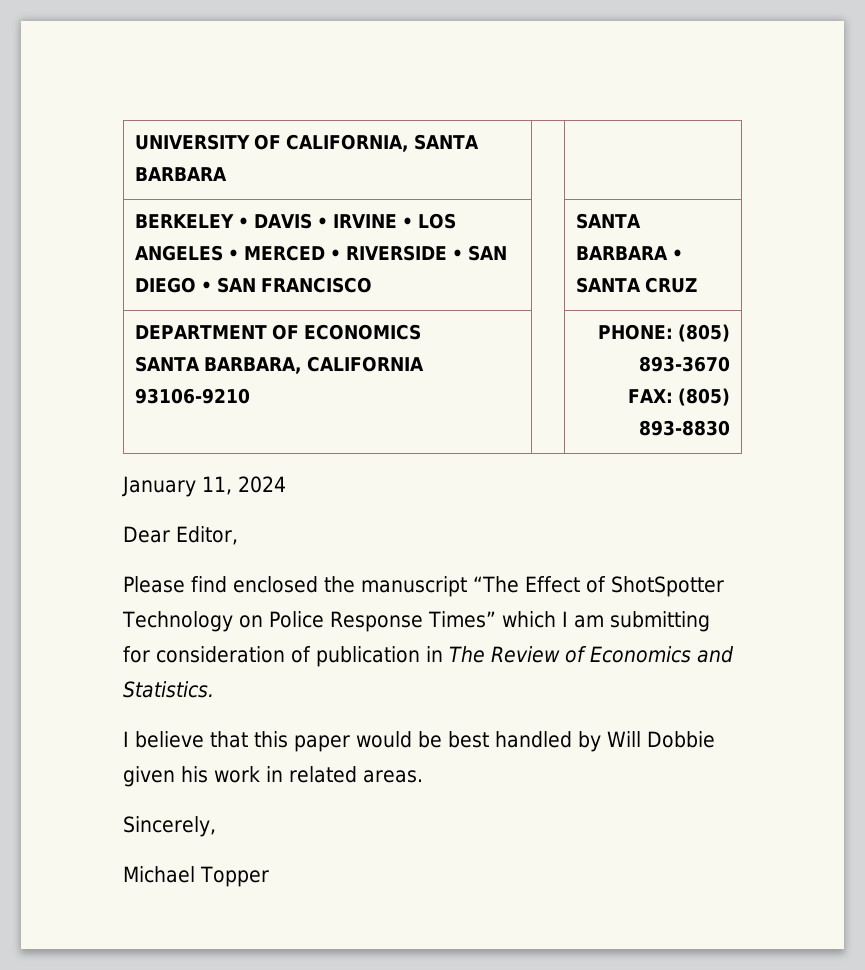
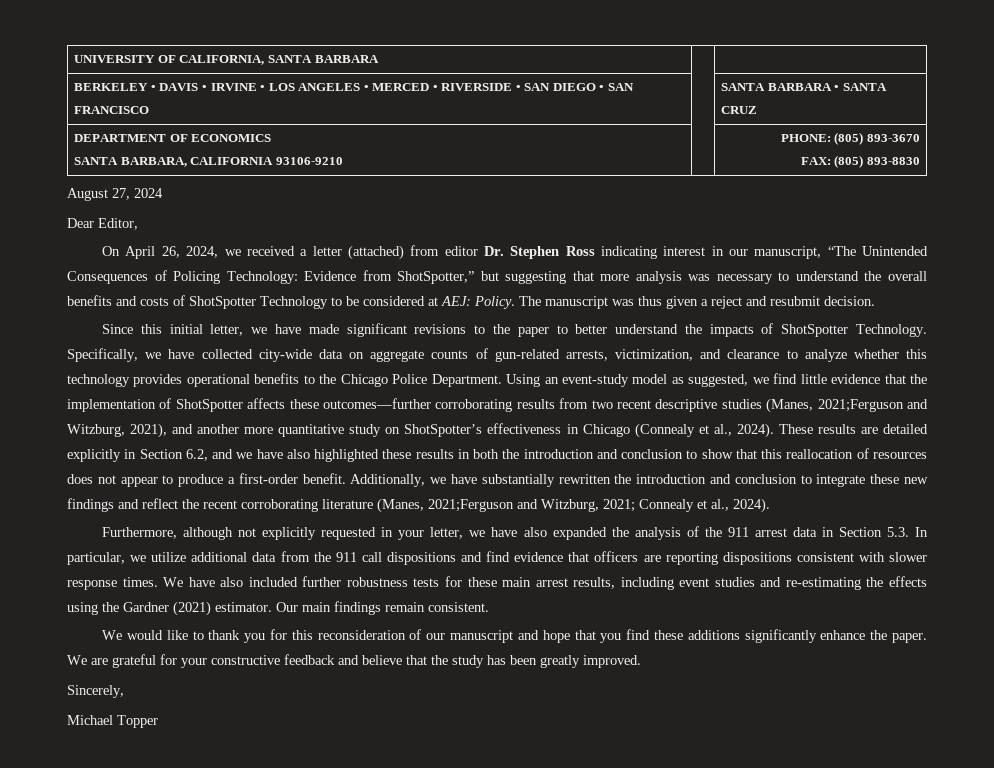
[122,476,232,497] January 11, -> [67,188,130,201] August 27,
[123,576,724,597] [122,611,710,632] [123,646,734,667] [123,681,214,698] [123,731,715,752] [123,766,423,787] Please find enclosed the manuscript “The Effect of ShotSpotter Technology on Police Response Times” which I am submitting for consideration of publication in The Review of Economics and Statistics. // I believe that this paper would be best handled by Will Dobbie given his work in related areas. -> [102,245,928,260] [67,270,927,284] [67,295,875,309] [102,323,927,337] [67,348,927,362] [67,373,928,387] [67,398,928,413] [67,423,929,438] [67,448,927,462] [67,473,928,487] [67,498,770,513] [102,526,929,540] [67,551,928,565] [67,576,927,590] [67,601,489,616] [102,629,928,643] [67,654,641,668] On April 26, 2024, we received a letter (attached) from editor Dr. Stephen Ross indicating interest in our manuscript, “The Unintended Consequences of Policing Technology: Evidence from ShotSpotter,” but suggesting that more analysis was necessary to understand the overall benefits and costs of ShotSpotter Technology to be considered at AEJ: Policy. The manuscript was thus given a reject and resubmit decision. // Since this initial letter, we have made significant revisions to the paper to better understand the impacts of ShotSpotter Technology. Specifically, we have collected city-wide data on aggregate counts of gun-related arrests, victimization, and clearance to analyze whether this technology provides operational benefits to the Chicago Police Department. Using an event-study model as suggested, we find little evidence that the implementation of ShotSpotter affects these outcomes—further corroborating results from two recent descriptive studies (Manes, 2021;Ferguson and Witzburg, 2021), and another more quantitative study on ShotSpotter’s effectiveness in Chicago (Connealy et al., 2024). These results are detailed explicitly in Section 6.2, and we have also highlighted these results in both the introduction and conclusion to show that this reallocation of resources does not appear to produce a first-order benefit. Additionally, we have substantially rewritten the introduction and conclusion to integrate these new findings and reflect the recent corroborating literature (Manes, 2021;Ferguson and Witzburg, 2021; Connealy et al., 2024). // Furthermore, although not explicitly requested in your letter, we have also expanded the analysis of the 911 arrest data in Section 5.3. In particular, we utilize additional data from the 911 call dispositions and find evidence that officers are reporting dispositions consistent with slower response times. We have also included further robustness tests for these main arrest results, including event studies and re-estimating the effects using the Gardner (2021) estimator. Our main findings remain consistent. // We would like to thank you for this reconsideration of our manuscript and hope that you find these additions significantly enhance the paper. We are grateful for your constructive feedback and believe that the study has been greatly improved.

